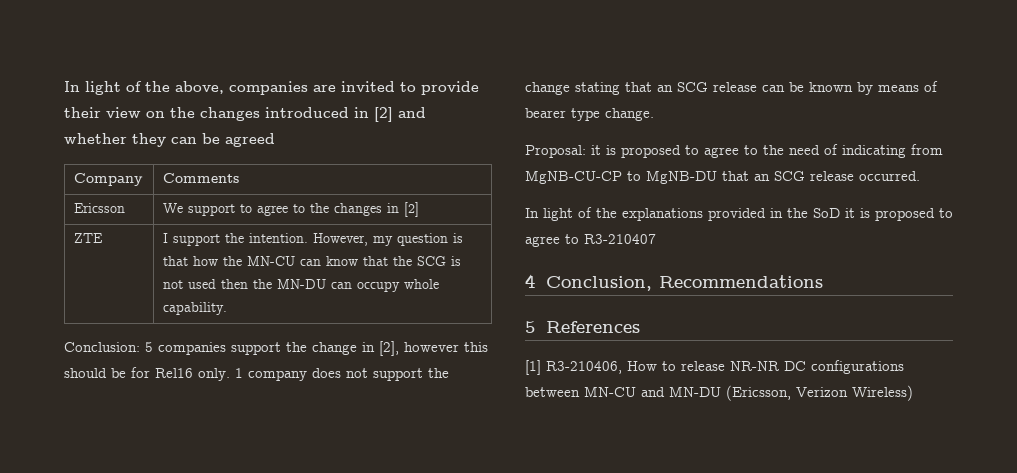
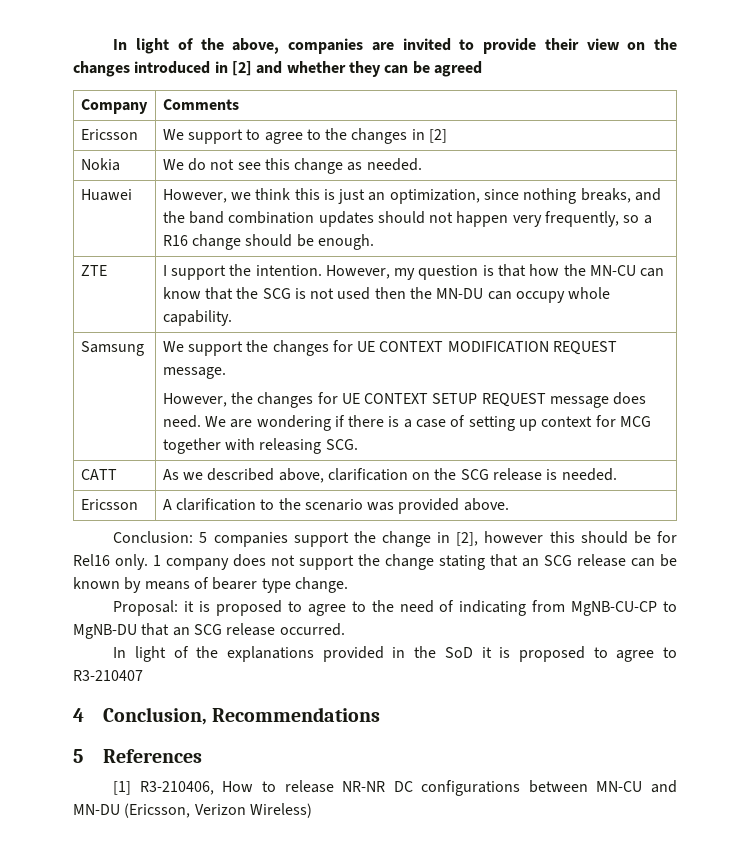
(419, 209) none -> [80,158,120,171] [162,158,422,174] [80,189,132,201] [162,188,662,204] [162,211,652,227] [162,234,374,250] // Nokia | We do not see this change as needed. // Huawei | However, we think this is just an optimization, since nothing breaks, and the band combination updates should not happen very frequently, so a R16 change should be enough.
(227, 308) none -> [80,341,144,356] [162,340,618,356] [162,367,226,379] [162,392,647,408] [162,415,652,431] [162,438,358,454] [80,469,117,480] [162,468,617,483] [80,499,138,510] [162,498,509,514] // Samsung | We support the changes for UE CONTEXT MODIFICATION REQUEST message. // However, the changes for UE CONTEXT SETUP REQUEST message does need. We are wondering if there is a case of setting up context for MCG together with releasing SCG. // CATT | As we described above, clarification on the SCG release is needed. // Ericsson | A clarification to the scenario was provided above.

